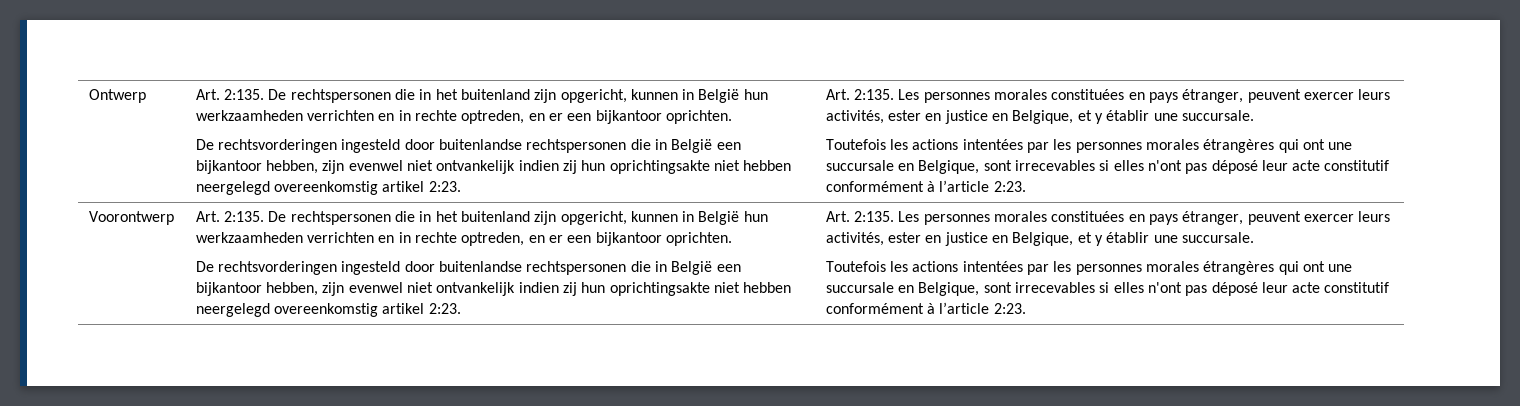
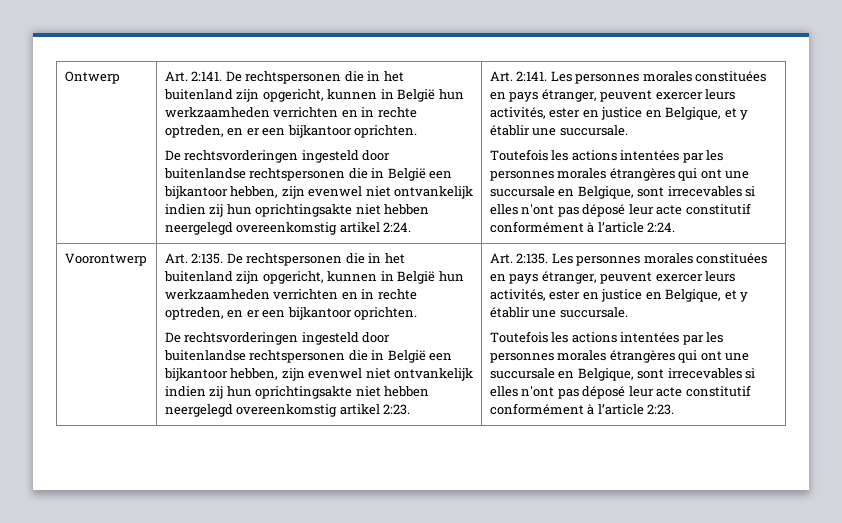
[223,89,264,100] 2:135. -> [191,71,223,81] 2:141.
[428,181,461,192] [825,89,894,100] 2:23. | Art. 2:135. -> [383,222,412,232] [489,71,548,82] 2:24. | Art. 2:141.
[993,181,1026,192] 2:23. -> [647,222,676,232] 2:24.

